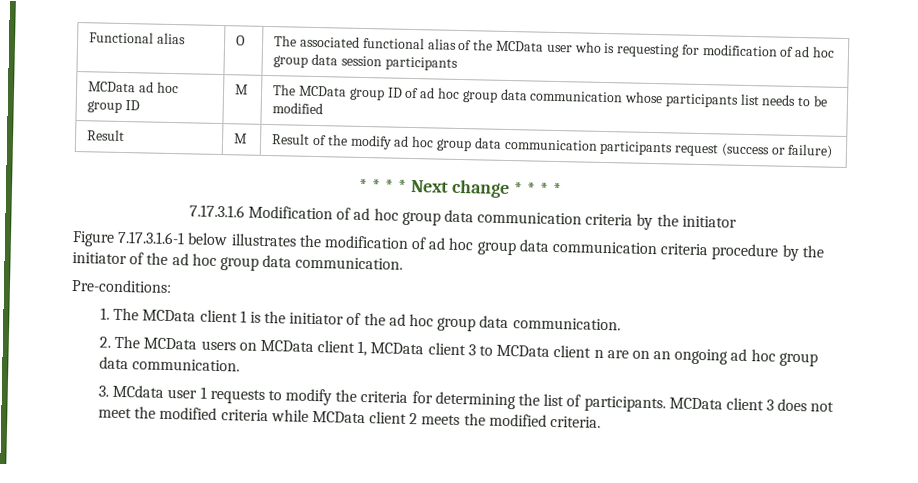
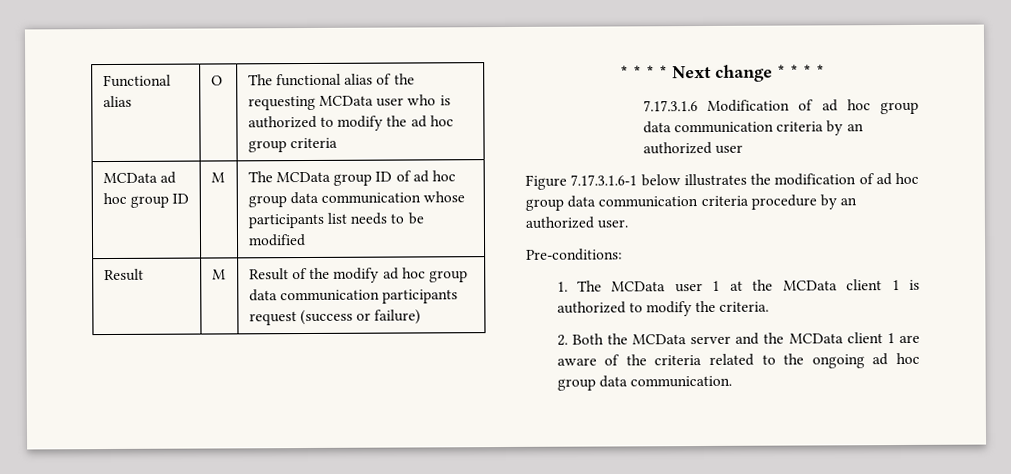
[300,35,361,48] associated -> (273, 80) none
(494, 45) none -> [247,95,316,111] requesting
[616,43,836,58] [273,53,458,71] requesting for modification of ad hoc group data session participants -> [247,115,454,131] [247,137,338,153] authorized to modify the ad hoc group criteria
[656,214,737,228] the initiator -> [846,123,864,132] [642,141,744,155] an authorized user
[801,245,824,258] [72,251,404,271] [71,278,172,294] [99,307,621,332] [98,335,672,360] the initiator of the ad hoc group data communication. // Pre-conditions: // 1. The MCData client 1 is the initiator of the ad hoc group data communication. // 2. The MCData users on MCData client 1, MCData client 3 to MCData client n are on an -> [840,197,858,206] [525,216,629,229] [526,248,623,261] [556,279,920,293] [556,300,770,317] [556,332,920,346] [556,353,805,366] an authorized user. // Pre-conditions: // 1. The MCData user 1 at the MCData client 1 is authorized to modify the criteria. // 2. Both the MCData server and the MCData client 1 are aware of the criteria related to the
[97,384,835,413] [97,406,601,428] // 3. MCdata user 1 requests to modify the criteria for determining the list of participants. MCData client 3 does not meet the modified criteria while MCData client 2 meets the modified criteria. -> (732, 381) none

